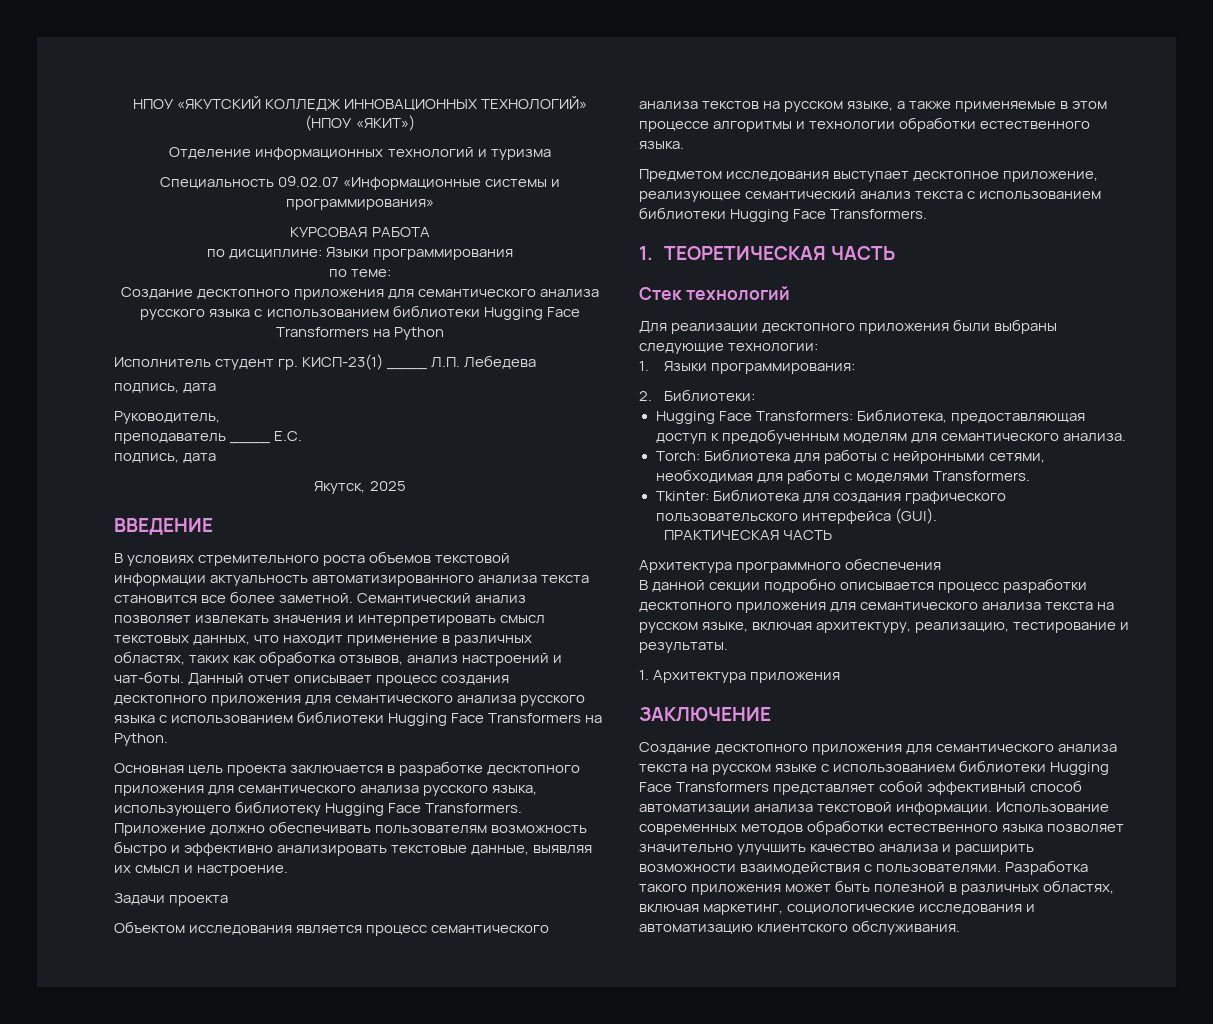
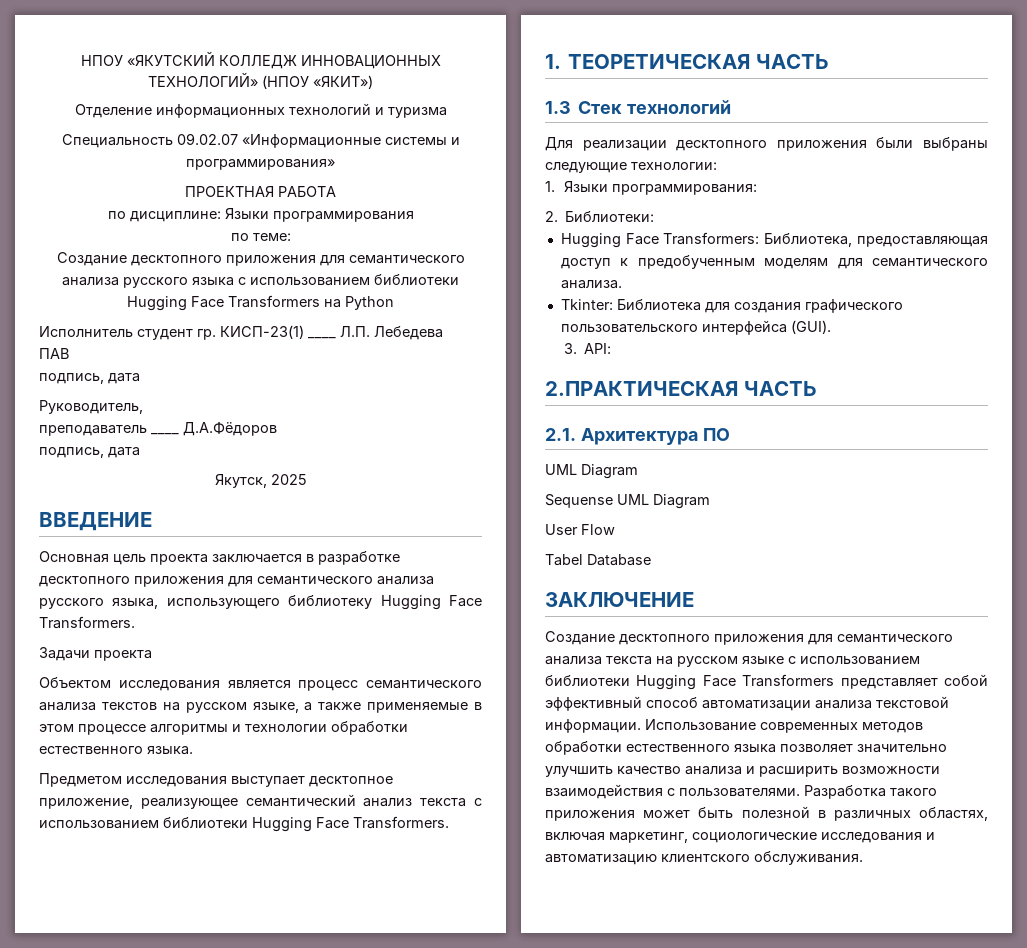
[290,227,368,237] КУРСОВАЯ -> [185,186,274,197] ПРОЕКТНАЯ
(537, 362) none -> [39,348,69,359] // ПАВ
[274,431,303,441] Е.С. -> [183,422,277,436] Д.А.Фёдоров
[114,551,511,566] [114,573,590,586] [114,591,527,604] [114,615,546,626] [114,635,533,646] [114,651,563,666] [114,671,510,686] [114,695,586,706] [114,711,603,726] [114,733,168,746] // В условиях стремительного роста объемов текстовой информации актуальность автоматизированного анализа текста становится все более заметной. Семантический анализ позволяет извлекать значения и интерпретировать смысл текстовых данных, что находит применение в различных областях, таких как обработка отзывов, анализ настроений и чат-боты. Данный отчет описывает процесс создания десктопного приложения для семантического анализа русского языка с использованием библиотеки Hugging Face Transformers на Python. -> (152, 521) none
[114,821,588,836] [114,841,593,856] [114,865,289,876] Приложение должно обеспечивать пользователям возможность быстро и эффективно анализировать текстовые данные, выявляя их смысл и настроение. -> (135, 622) none
(896, 253) none -> [545,101,571,114] 1.3
[655,449,1045,464] [655,469,1030,484] // Torch: Библиотека для работы с нейронными сетями, необходимая для работы с моделями Transformers. -> (622, 284) none
[663,530,832,540] [639,558,942,573] [639,578,1088,593] [639,602,1115,613] [639,622,1130,633] [639,642,728,653] [639,670,841,683] ПРАКТИЧЕСКАЯ ЧАСТЬ // Архитектура программного обеспечения // В данной секции подробно описывается процесс разработки десктопного приложения для семантического анализа текста на русском языке, включая архитектуру, реализацию, тестирование и результаты. // 1. Архитектура приложения -> [563,343,611,354] [545,381,817,396] [545,428,730,445] [545,464,638,479] [545,494,710,509] [545,524,615,535] [545,554,651,566] 3. API: // 2.ПРАКТИЧЕСКАЯ ЧАСТЬ // 2.1. Архитектура ПО // UML Diagram // Sequense UML Diagram // User Flow // Tabel Database

